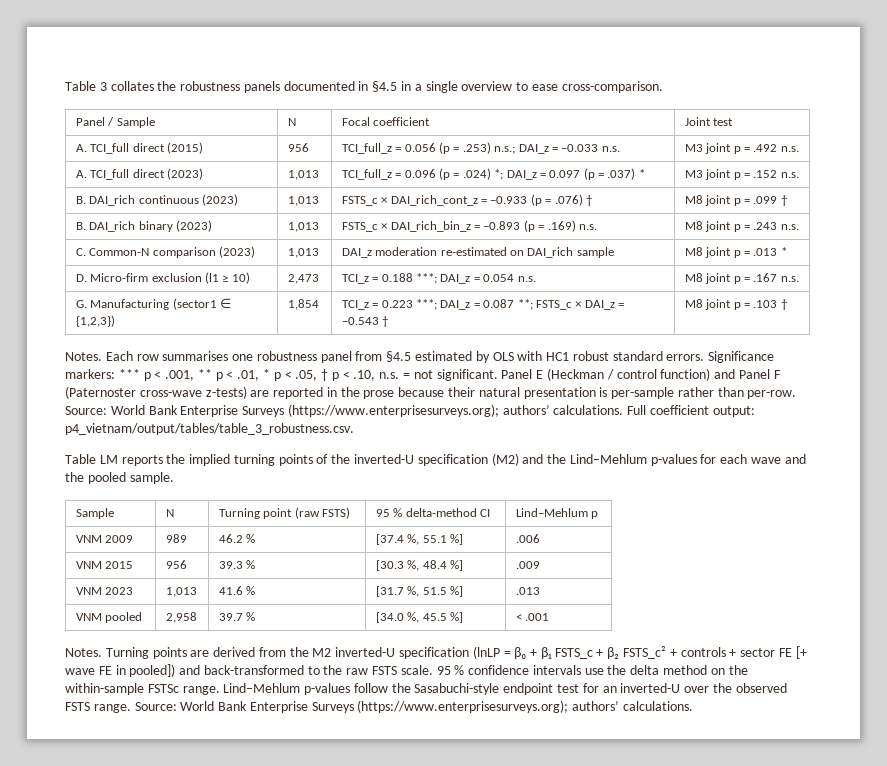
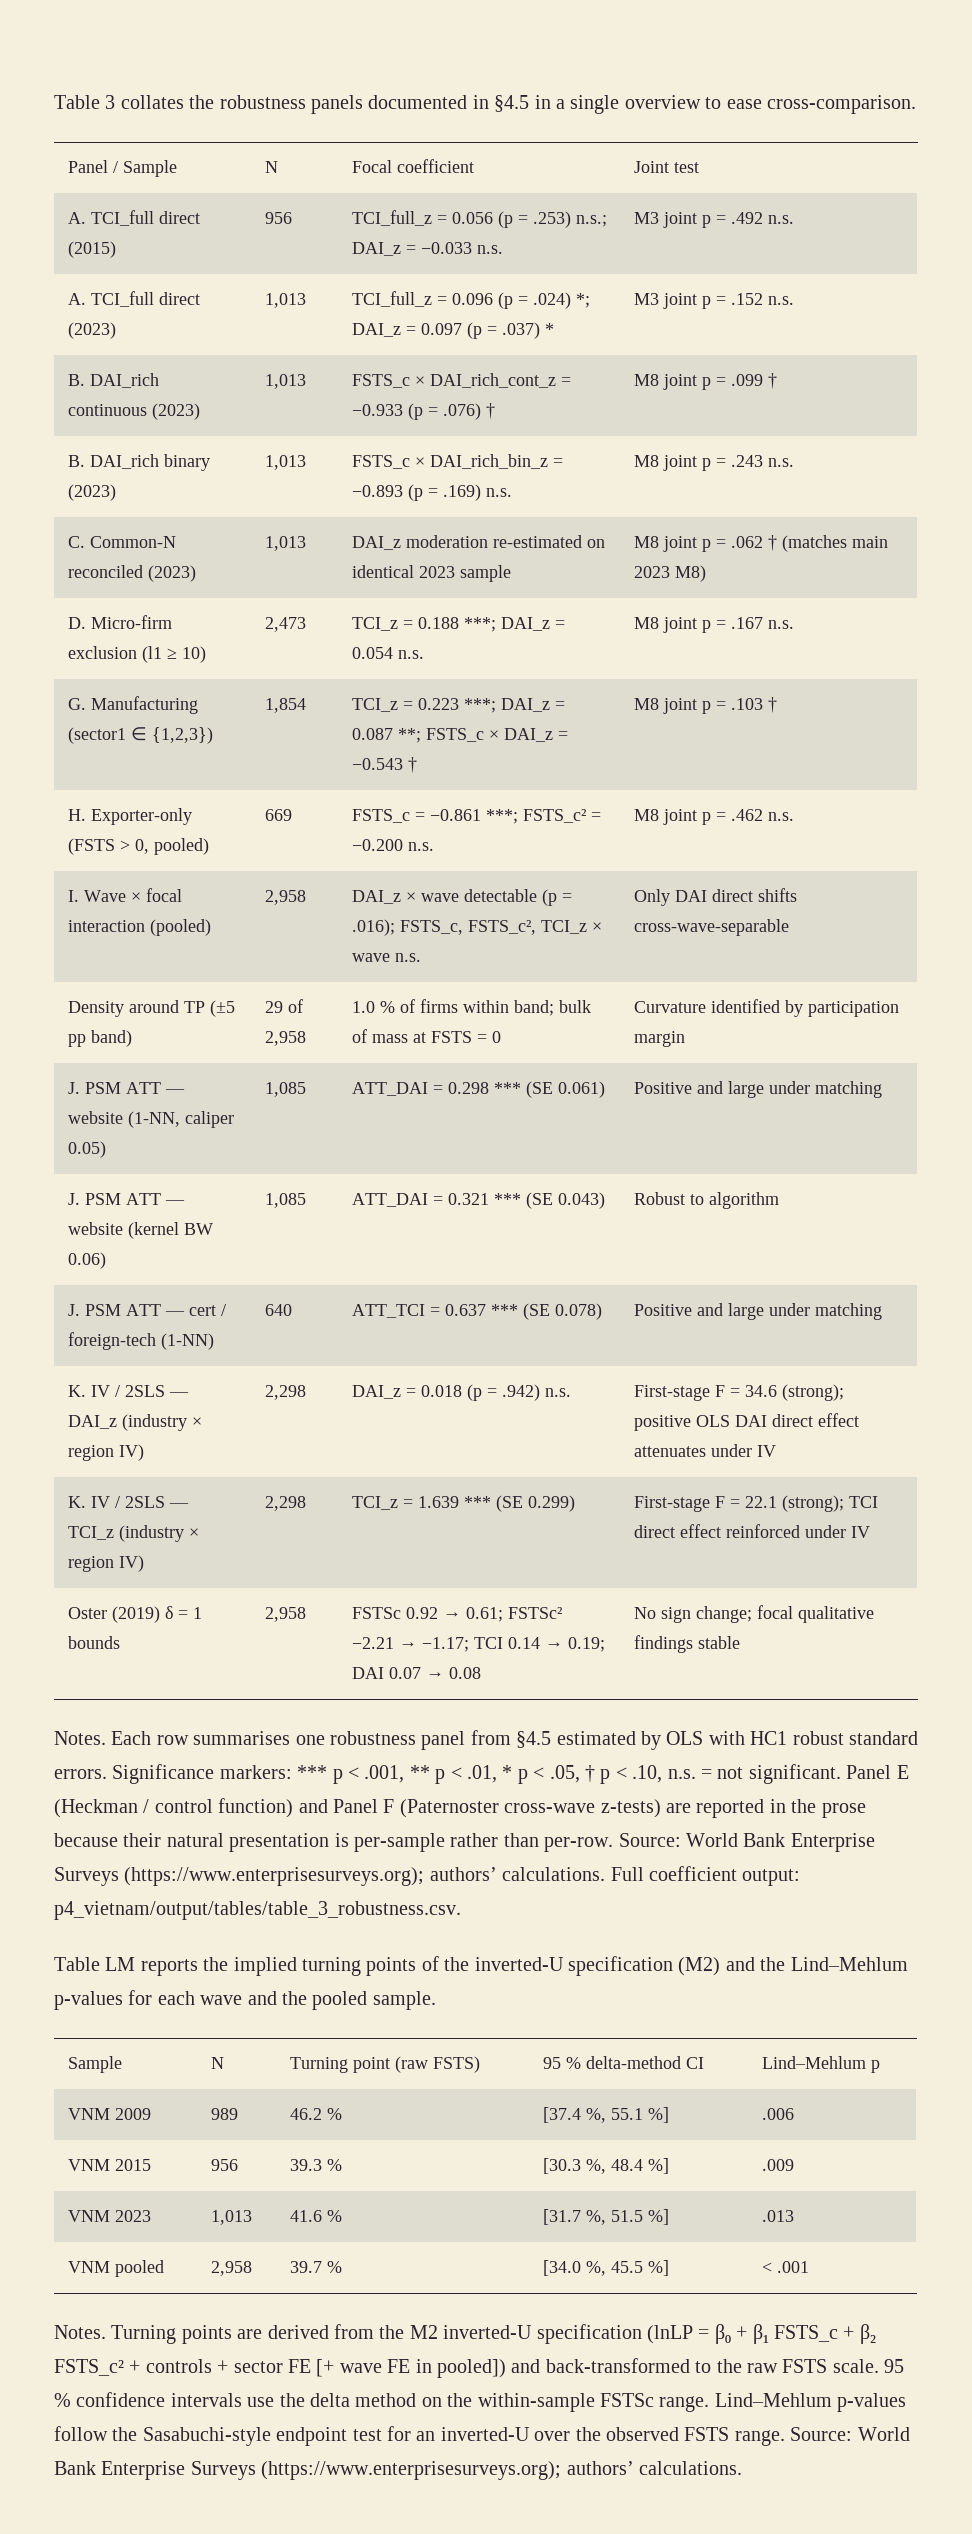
[152,247,216,258] comparison -> [67,565,143,578] reconciled
[527,247,574,258] DAI_rich -> [351,565,455,578] identical 2023
[753,247,787,256] .013 * -> [730,535,888,552] [633,565,706,582] .062 † (matches main 2023 M8)
(787, 304) none -> [67,808,192,825] [67,838,209,855] [264,809,292,821] [351,809,601,824] [351,839,434,851] [633,809,794,825] [67,888,182,902] [67,919,211,936] [264,890,306,905] [351,889,572,906] [351,919,602,936] [351,953,421,962] [633,888,797,906] [633,919,789,936] [67,1000,235,1017] [67,1030,132,1047] [264,999,303,1013] [264,1031,306,1046] [351,999,591,1016] [351,1029,501,1043] [633,999,899,1017] [633,1031,685,1047] [67,1082,185,1094] [67,1111,234,1128] [67,1141,106,1158] [264,1082,306,1097] [351,1081,605,1098] [633,1081,882,1098] [67,1193,185,1205] [67,1222,213,1239] [67,1252,106,1269] [264,1193,306,1208] [351,1192,605,1209] [633,1192,779,1209] [67,1304,226,1316] [67,1332,214,1350] [264,1304,292,1316] [351,1303,602,1320] [633,1303,882,1320] [67,1385,189,1397] [67,1414,202,1431] [67,1444,144,1461] [264,1385,306,1400] [351,1384,571,1401] [633,1384,844,1401] [633,1413,859,1431] [633,1444,776,1457] [67,1496,189,1508] [67,1525,199,1542] [67,1555,144,1572] [264,1496,306,1511] [351,1495,575,1512] [633,1495,878,1512] [633,1524,870,1538] [67,1606,202,1623] [67,1636,120,1649] [264,1607,306,1622] [351,1607,562,1622] [351,1637,605,1652] [351,1667,481,1679] [633,1605,874,1623] [633,1635,740,1653] // H. Exporter-only (FSTS > 0, pooled) | 669 | FSTS_c = −0.861 ***; FSTS_c² = −0.200 n.s. | M8 joint p = .462 n.s. // I. Wave × focal interaction (pooled) | 2,958 | DAI_z × wave detectable (p = .016); FSTS_c, FSTS_c², TCI_z × wave n.s. | Only DAI direct shifts cross-wave-separable // Density around TP (±5 pp band) | 29 of 2,958 | 1.0 % of firms within band; bulk of mass at FSTS = 0 | Curvature identified by participation margin // J. PSM ATT — website (1-NN, caliper 0.05) | 1,085 | ATT_DAI = 0.298 *** (SE 0.061) | Positive and large under matching // J. PSM ATT — website (kernel BW 0.06) | 1,085 | ATT_DAI = 0.321 *** (SE 0.043) | Robust to algorithm // J. PSM ATT — cert / foreign-tech (1-NN) | 640 | ATT_TCI = 0.637 *** (SE 0.078) | Positive and large under matching // K. IV / 2SLS — DAI_z (industry × region IV) | 2,298 | DAI_z = 0.018 (p = .942) n.s. | First-stage F = 34.6 (strong); positive OLS DAI direct effect attenuates under IV // K. IV / 2SLS — TCI_z (industry × region IV) | 2,298 | TCI_z = 1.639 *** (SE 0.299) | First-stage F = 22.1 (strong); TCI direct effect reinforced under IV // Oster (2019) δ = 1 bounds | 2,958 | FSTSc 0.92 → 0.61; FSTSc² −2.21 → −1.17; TCI 0.14 → 0.19; DAI 0.07 → 0.08 | No sign change; focal qualitative findings stable

